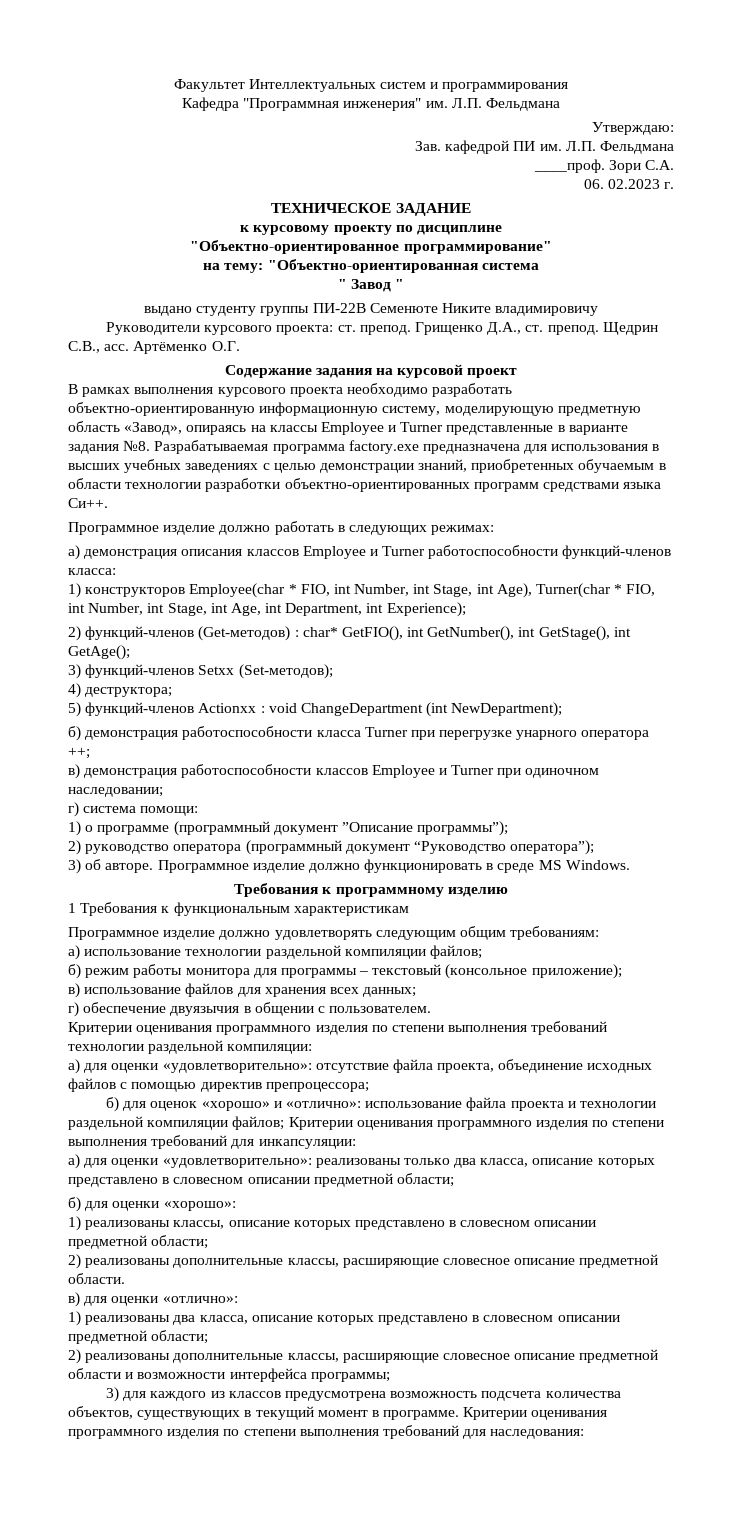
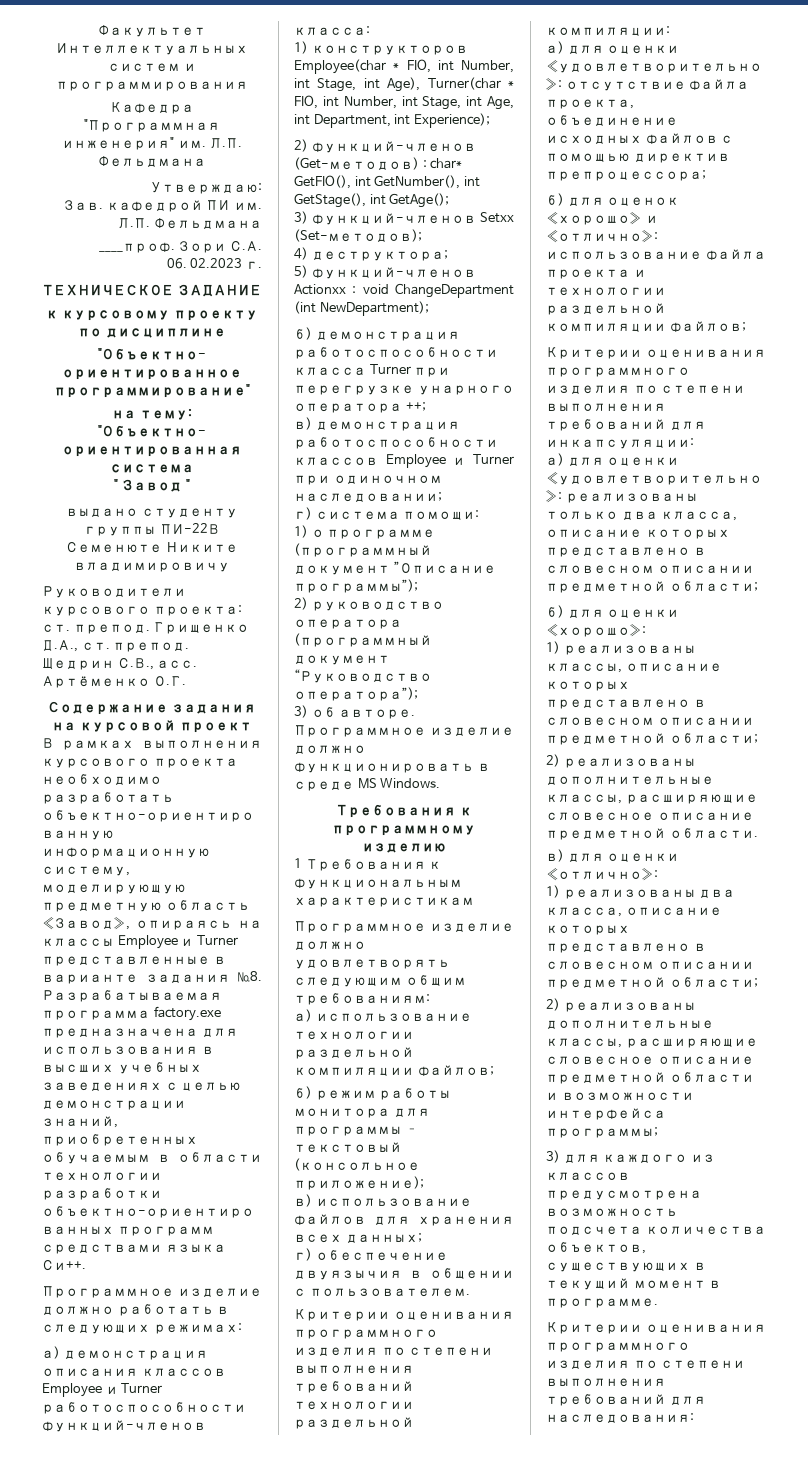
(285, 1123) none -> (746, 326) //
(460, 1415) none -> (658, 1303) //

